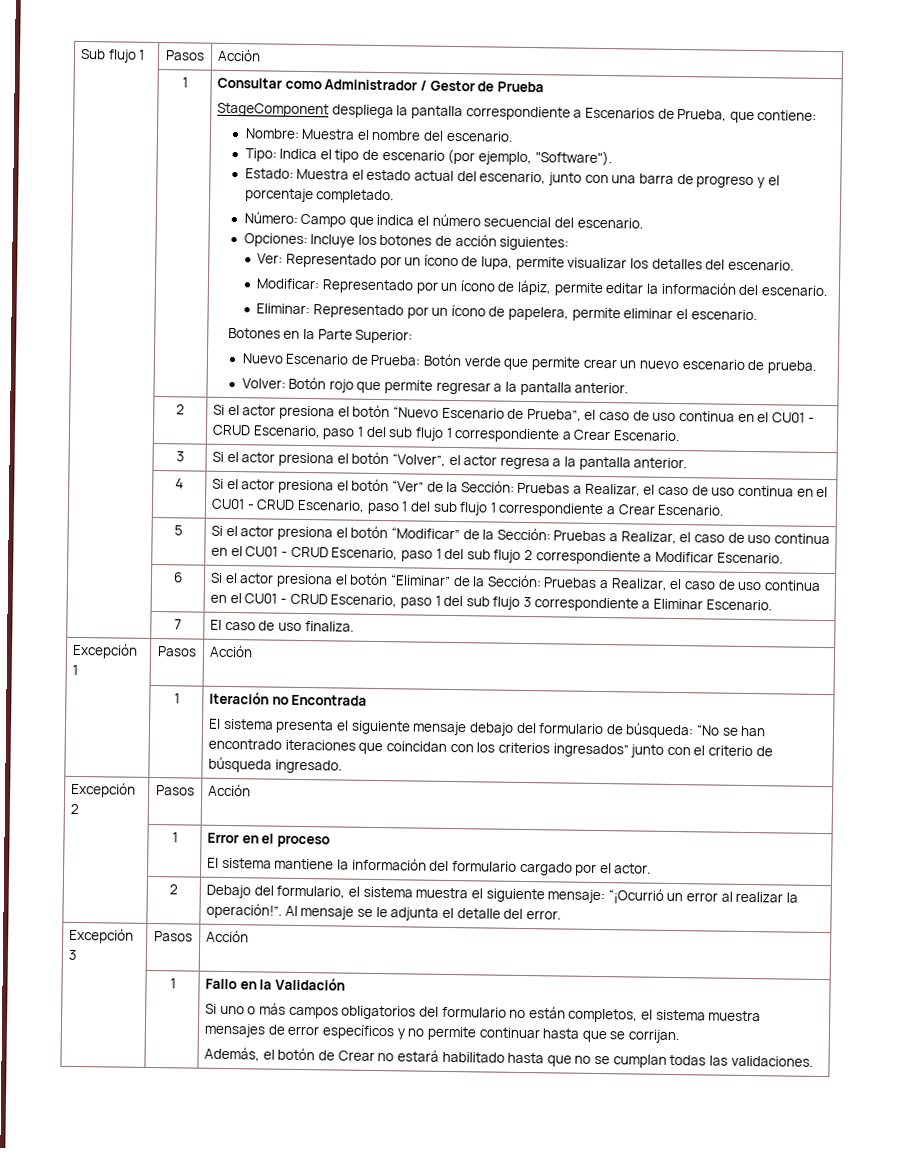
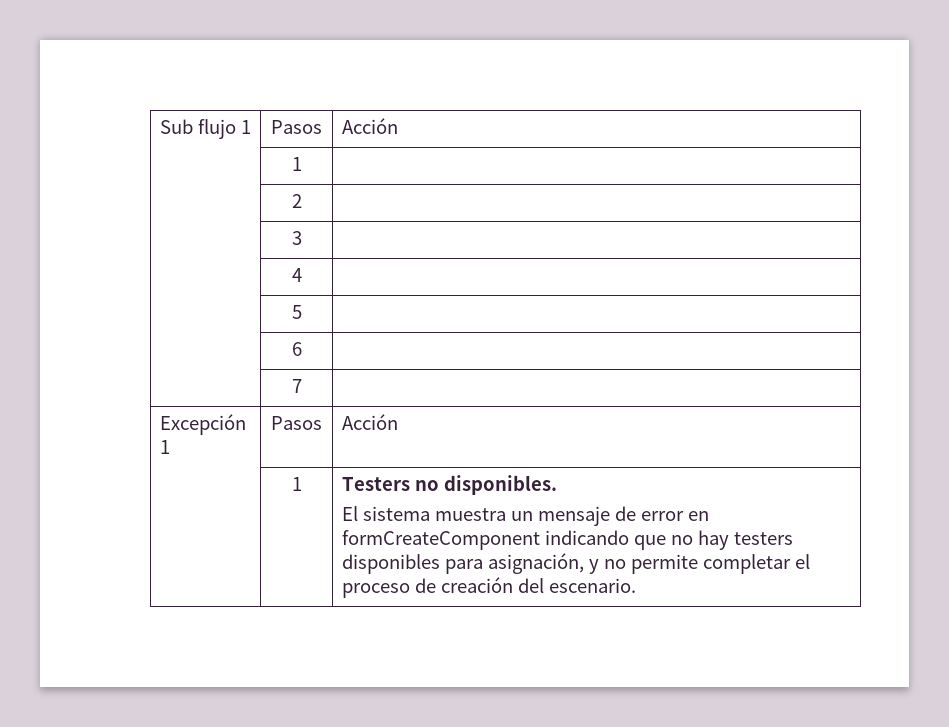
[217,77,544,93] [217,102,818,124] [244,128,513,142] [244,148,612,167] [244,168,780,189] [244,188,395,204] [243,211,643,229] [243,233,570,251] [257,253,795,271] [256,278,828,297] [256,303,757,322] [227,327,414,344] [241,353,816,374] [241,376,629,396] [176,404,185,415] [213,404,815,423] [212,424,681,443] [175,451,184,462] [212,451,688,471] [175,478,184,489] [212,478,829,498] [211,498,725,518] [174,525,183,536] [211,525,830,545] [211,546,783,565] [173,572,183,583] [210,572,821,591] [210,593,772,612] [173,619,182,630] [210,619,354,632] Consultar como Administrador / Gestor de Prueba // StageComponent despliega la pantalla correspondiente a Escenarios de Prueba, que contiene: // Nombre: Muestra el nombre del escenario. // Tipo: Indica el tipo de escenario (por ejemplo, "Software"). // Estado: Muestra el estado actual del escenario, junto con una barra de progreso y el porcentaje completado. // Número: Campo que indica el número secuencial del escenario. // Opciones: Incluye los botones de acción siguientes: // Ver: Representado por un ícono de lupa, permite visualizar los detalles del escenario. // Modificar: Representado por un ícono de lápiz, permite editar la información del escenario. // Eliminar: Representado por un ícono de papelera, permite eliminar el escenario. // Botones en la Parte Superior: // Nuevo Escenario de Prueba: Botón verde que permite crear un nuevo escenario de prueba. // Volver: Botón rojo que permite regresar a la pantalla anterior. // | 2 | Si el actor presiona el botón “Nuevo Escenario de Prueba”, el caso de uso continua en el CU01 - CRUD Escenario, paso 1 del sub flujo 1 correspondiente a Crear Escenario. // | 3 | Si el actor presiona el botón “Volver”, el actor regresa a la pantalla anterior. // | 4 | Si el actor presiona el botón “Ver” de la Sección: Pruebas a Realizar, el caso de uso continua en el CU01 - CRUD Escenario, paso 1 del sub flujo 1 correspondiente a Crear Escenario. // | 5 | Si el actor presiona el botón “Modificar” de la Sección: Pruebas a Realizar, el caso de uso continua en el CU01 - CRUD Escenario, paso 1 del sub flujo 2 correspondiente a Modificar Escenario. // | 6 | Si el actor presiona el botón “Eliminar” de la Sección: Pruebas a Realizar, el caso de uso continua en el CU01 - CRUD Escenario, paso 1 del sub flujo 3 correspondiente a Eliminar Escenario. // | 7 | El caso de uso finaliza. -> [291,194,302,208] [291,231,302,245] [291,268,302,282] [291,305,302,319] [291,342,302,356] [291,379,302,393] // | 2 | // | 3 | // | 4 | // | 5 | // | 6 | // | 7 |
[209,691,368,706] [208,718,767,739] [208,738,773,758] [208,756,342,774] [71,781,137,798] [70,803,80,815] [156,785,195,796] [208,783,252,797] [171,832,178,843] [207,832,330,848] [207,857,652,876] [169,884,178,895] [206,884,799,904] [206,902,561,921] [69,927,135,944] [68,949,77,960] [154,931,193,942] [206,929,250,943] [169,978,176,989] [205,977,345,991] [205,1002,762,1023] [204,1023,680,1044] [204,1046,813,1068] Iteración no Encontrada // El sistema presenta el siguiente mensaje debajo del formulario de búsqueda: “No se han encontrado iteraciones que coincidan con los criterios ingresados” junto con el criterio de búsqueda ingresado. // Excepción 2 | Pasos | Acción // | 1 | Error en el proceso // El sistema mantiene la información del formulario cargado por el actor. // | 2 | Debajo del formulario, el sistema muestra el siguiente mensaje: “¡Ocurrió un error al realizar la operación!”. Al mensaje se le adjunta el detalle del error. // Excepción 3 | Pasos | Acción // | 1 | Fallo en la Validación // Si uno o más campos obligatorios del formulario no están completos, el sistema muestra mensajes de error específicos y no permite continuar hasta que se corrijan. // Además, el botón de Crear no estará habilitado hasta que no se cumplan todas las validaciones. -> [341,475,557,495] [341,506,709,526] [341,530,793,550] [341,553,810,574] [341,577,636,598] Testers no disponibles. // El sistema muestra un mensaje de error en formCreateComponent indicando que no hay testers disponibles para asignación, y no permite completar el proceso de creación del escenario.

